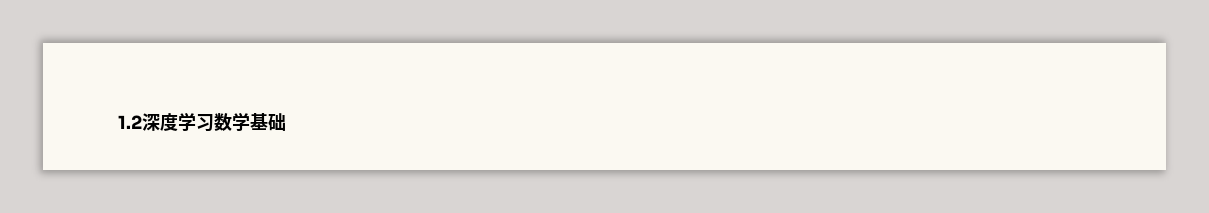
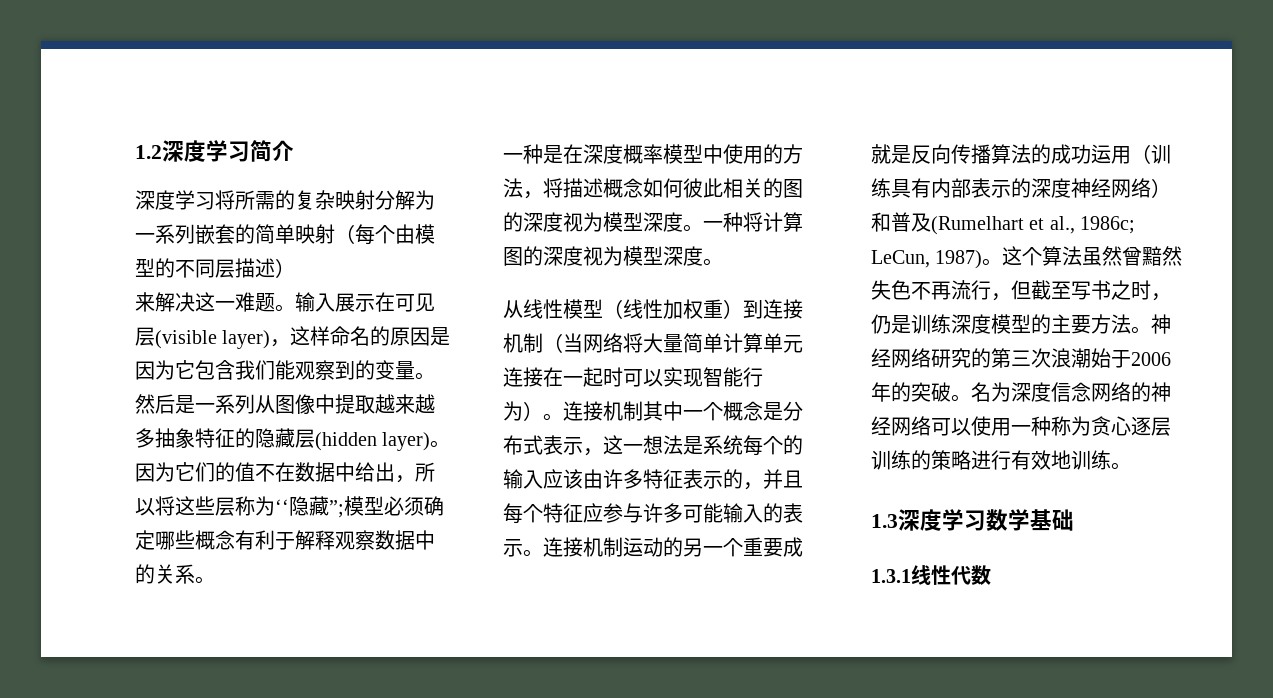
(214, 123) none -> [250,140,294,162] [135,190,435,210] [135,224,435,245] [135,258,295,278] [135,292,435,312] [135,326,451,349] [135,360,435,381] [135,394,435,414] [135,428,451,451] [135,462,435,483] [135,496,444,518] [135,530,435,551] [135,564,215,584] [503,144,803,164] [503,178,803,199] [503,212,803,232] [503,246,723,266] [503,299,803,319] [503,333,803,353] [503,367,763,387] [503,401,803,421] [503,435,803,456] [503,469,803,490] [503,503,803,524] [503,537,803,557] [871,144,1171,164] [871,178,1171,198] [871,212,1136,235] [871,246,1183,269] [871,280,1171,301] [871,314,1171,334] [871,348,1171,368] [871,382,1171,402] [871,416,1171,436] [871,450,1131,470] [871,509,986,531] 简介 // 深度学习将所需的复杂映射分解为一系列嵌套的简单映射（每个由模型的不同层描述） // 来解决这一难题。输入展示在可见层(visible layer)，这样命名的原因是因为它包含我们能观察到的变量。然后是一系列从图像中提取越来越多抽象特征的隐藏层(hidden layer)。因为它们的值不在数据中给出，所以将这些层称为‘‘隐藏”;模型必须确定哪些概念有利于解释观察数据中的关系。 // 一种是在深度概率模型中使用的方法，将描述概念如何彼此相关的图的深度视为模型深度。一种将计算图的深度视为模型深度。 // 从线性模型（线性加权重）到连接机制（当网络将大量简单计算单元连接在一起时可以实现智能行为）。连接机制其中一个概念是分布式表示，这一想法是系统每个的输入应该由许多特征表示的，并且每个特征应参与许多可能输入的表示。连接机制运动的另一个重要成就是反向传播算法的成功运用（训练具有内部表示的深度神经网络）和普及(Rumelhart et al., 1986c; LeCun, 1987)。这个算法虽然曾黯然失色不再流行，但截至写书之时，仍是训练深度模型的主要方法。神经网络研究的第三次浪潮始于2006年的突破。名为深度信念网络的神经网络可以使用一种称为贪心逐层训练的策略进行有效地训练。 // 1.3深度学习
(286, 122) none -> [871,565,991,585] // 1.3.1线性代数

